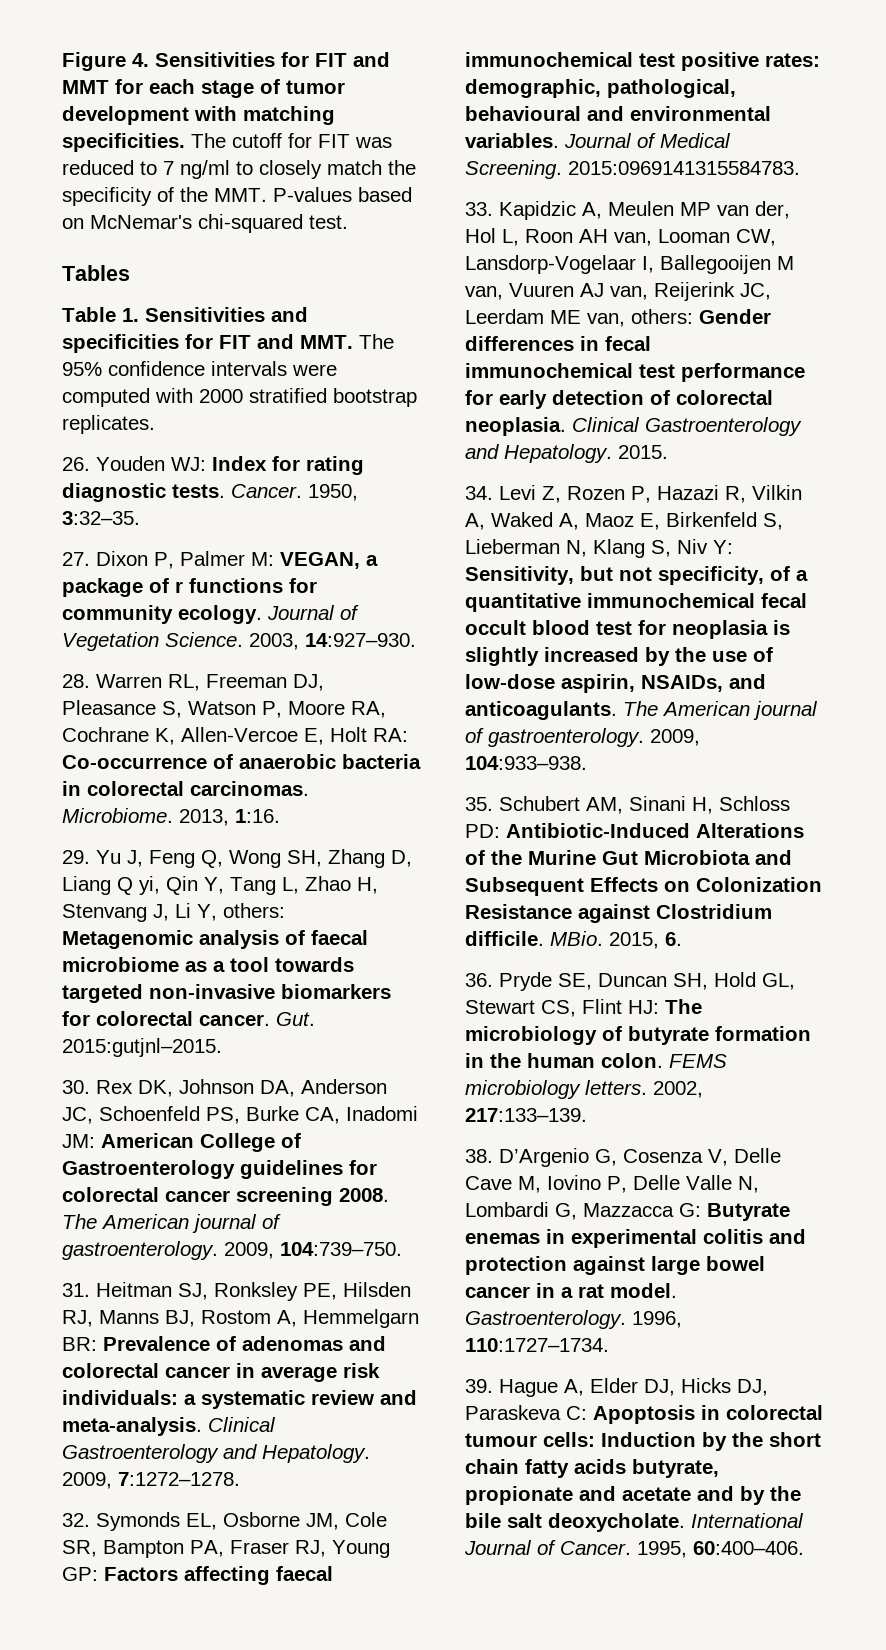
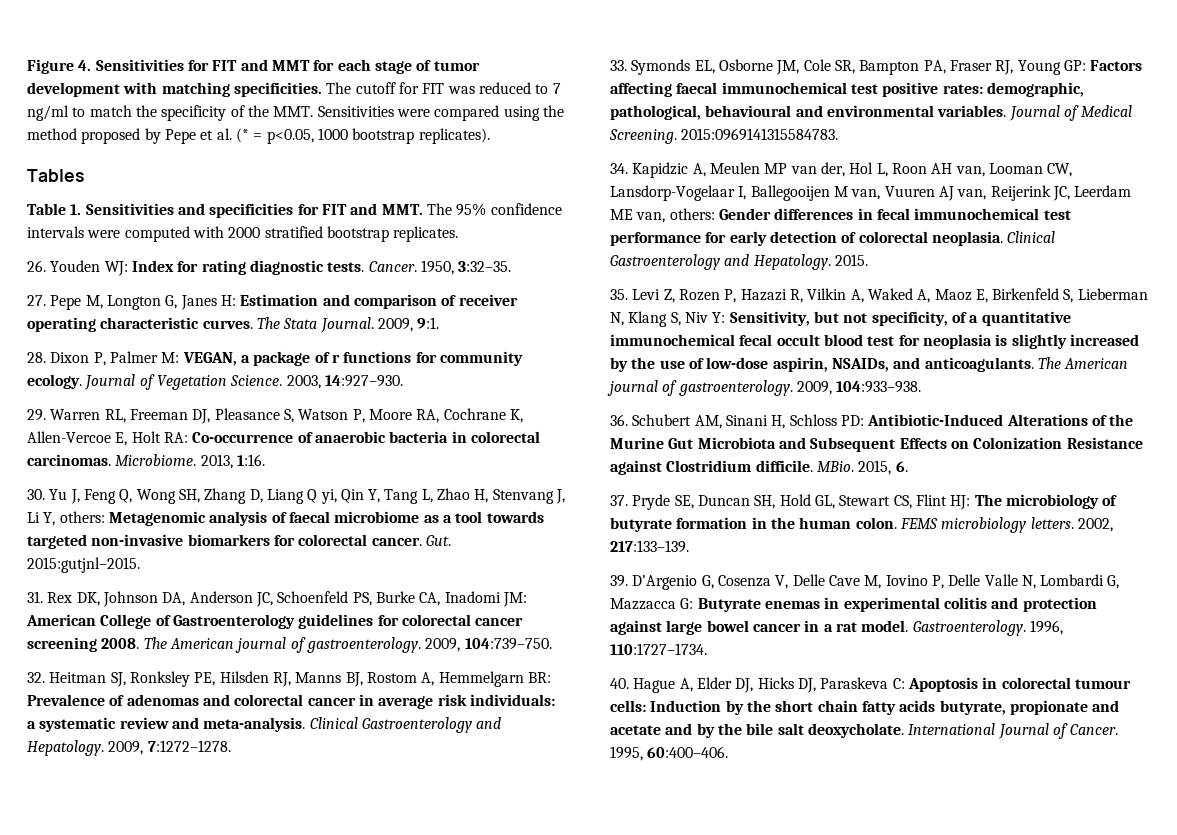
[259,160,322,179] closely -> (86, 112) none
[273,187,412,202] [62,214,348,233] P-values based on McNemar's chi-squared test. -> [317,105,564,121] [27,128,490,144] Sensitivities were compared using the method proposed by Pepe et al. (* = p<0.05, 1000 bootstrap replicates).
(90, 559) none -> [50,294,518,310] [27,317,440,333] [27,352,46,363] Pepe M, Longton G, Janes H: Estimation and comparison of receiver operating characteristic curves. The Stata Journal. 2009, 9:1. // 28.
[62,674,90,688] 28. -> [27,409,46,421] 29.
[62,850,90,864] 29. -> [27,489,45,500] 30.
[62,1080,90,1094] 30. -> [27,591,43,603] 31.
[62,1283,90,1297] 31. -> [27,672,45,683] 32.
[62,1513,90,1527] 32. -> [610,60,627,71] 33.
[465,202,493,216] 33. -> [610,163,628,174] 34.
[465,486,493,500] 34. -> [610,289,628,300] 35.
[465,797,493,811] 35. -> [610,414,628,426] 36.
[465,973,493,987] 36. -> [610,495,628,506] 37.
[465,1149,493,1163] 38. -> [610,575,628,587] 39.
[465,1379,493,1393] 39. -> [610,678,629,689] 40.

